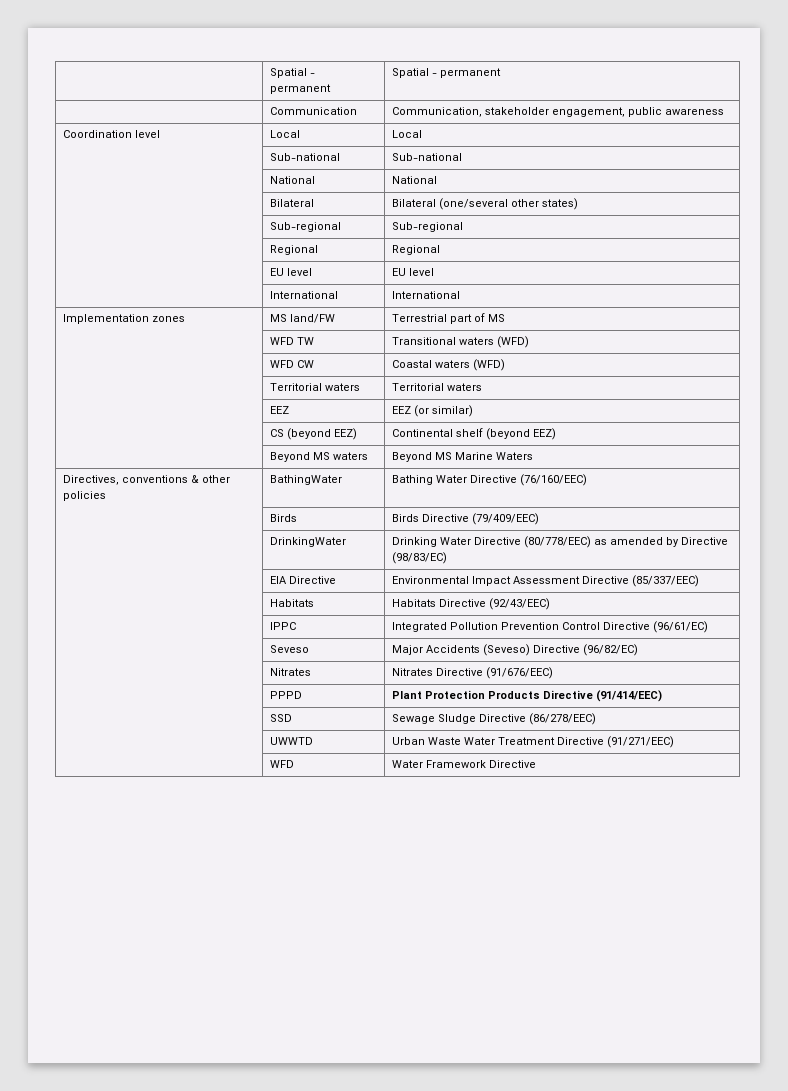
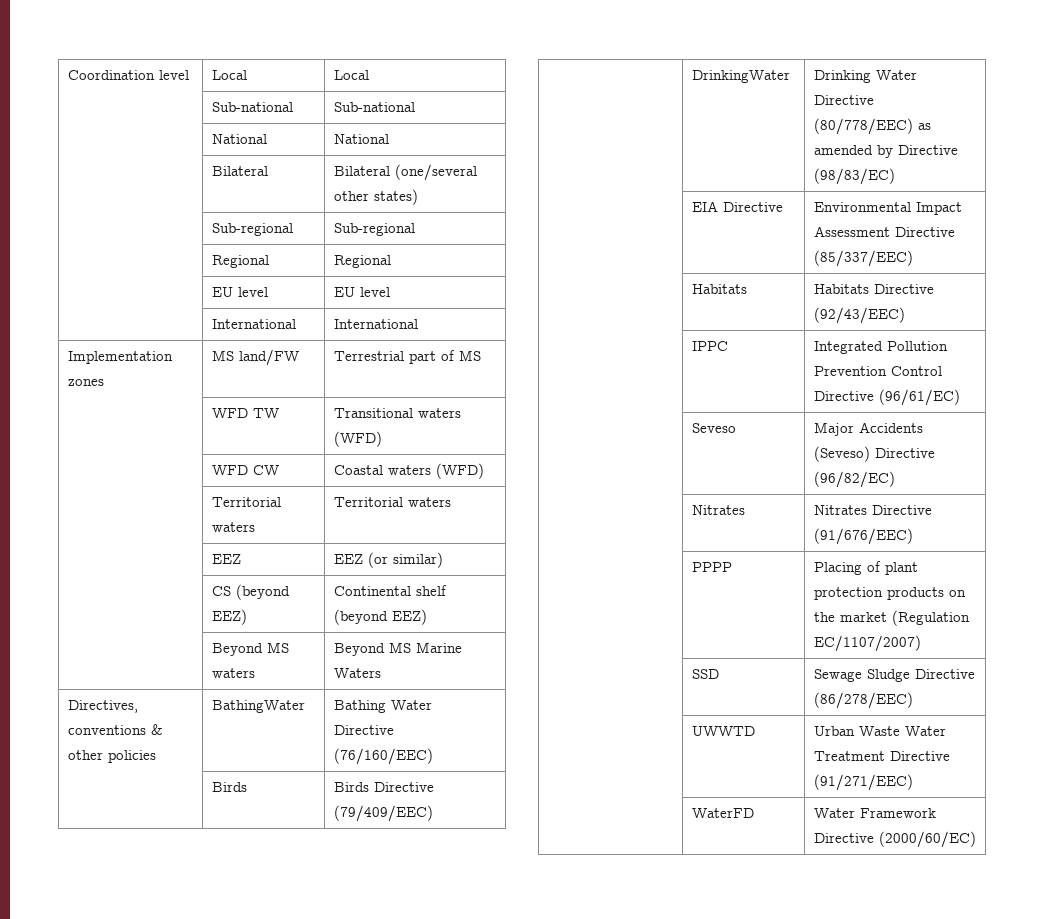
[270,68,316,78] [270,84,332,94] [392,68,502,78] [270,107,358,115] [392,107,725,117] | Spatial - permanent | Spatial - permanent // | Communication | Communication, stakeholder engagement, public awareness // -> (67, 75) none
[270,691,303,699] [392,690,663,702] PPPD | Plant Protection Products Directive (91/414/EEC) -> [691,562,732,572] [813,561,918,575] [813,587,966,600] [813,610,970,626] [813,635,921,652] PPPP | Placing of plant protection products on the market (Regulation EC/1107/2007)
[270,760,295,768] WFD -> [691,808,754,818] WaterFD
(537, 764) none -> [878,831,976,848] (2000/60/EC)

